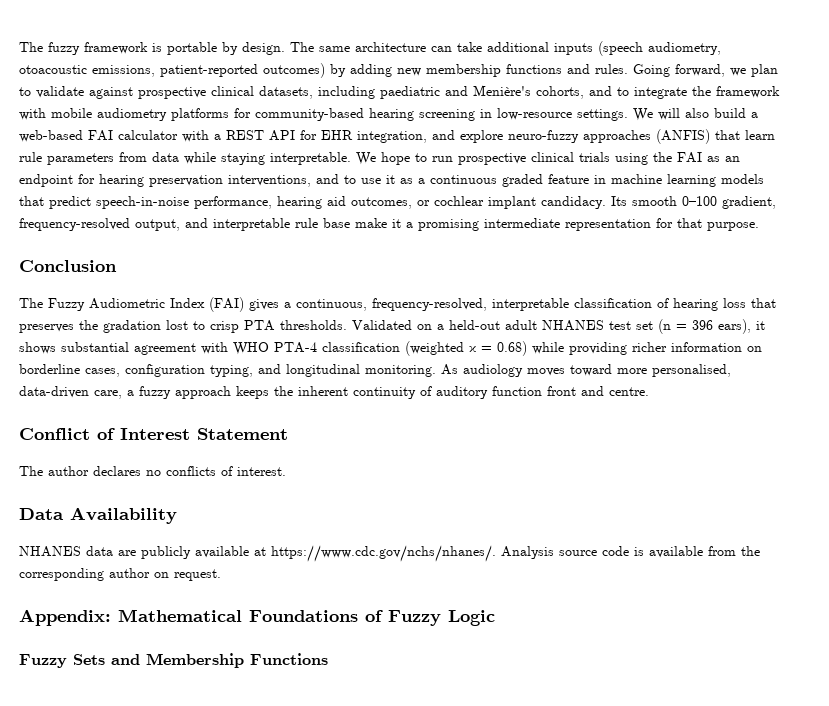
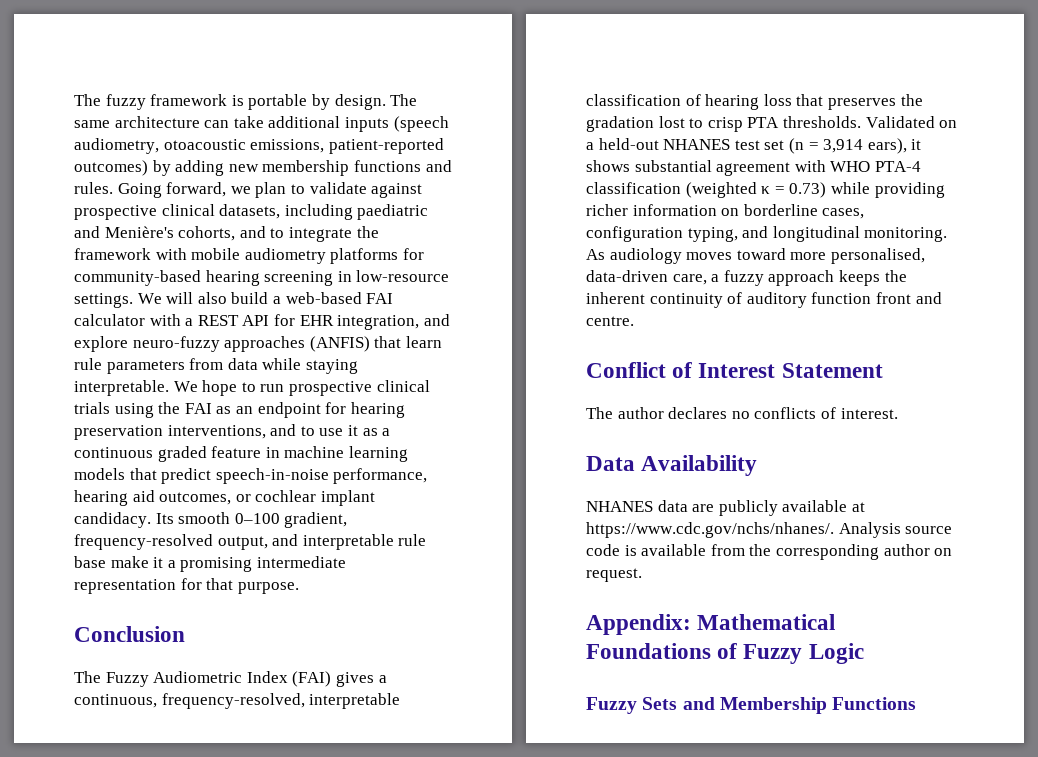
[505,320,537,330] adult -> (659, 144) none
[692,320,713,330] 396 -> [823,139,864,153] 3,914
[497,341,527,356] 0.68) -> [789,182,827,198] 0.73)

